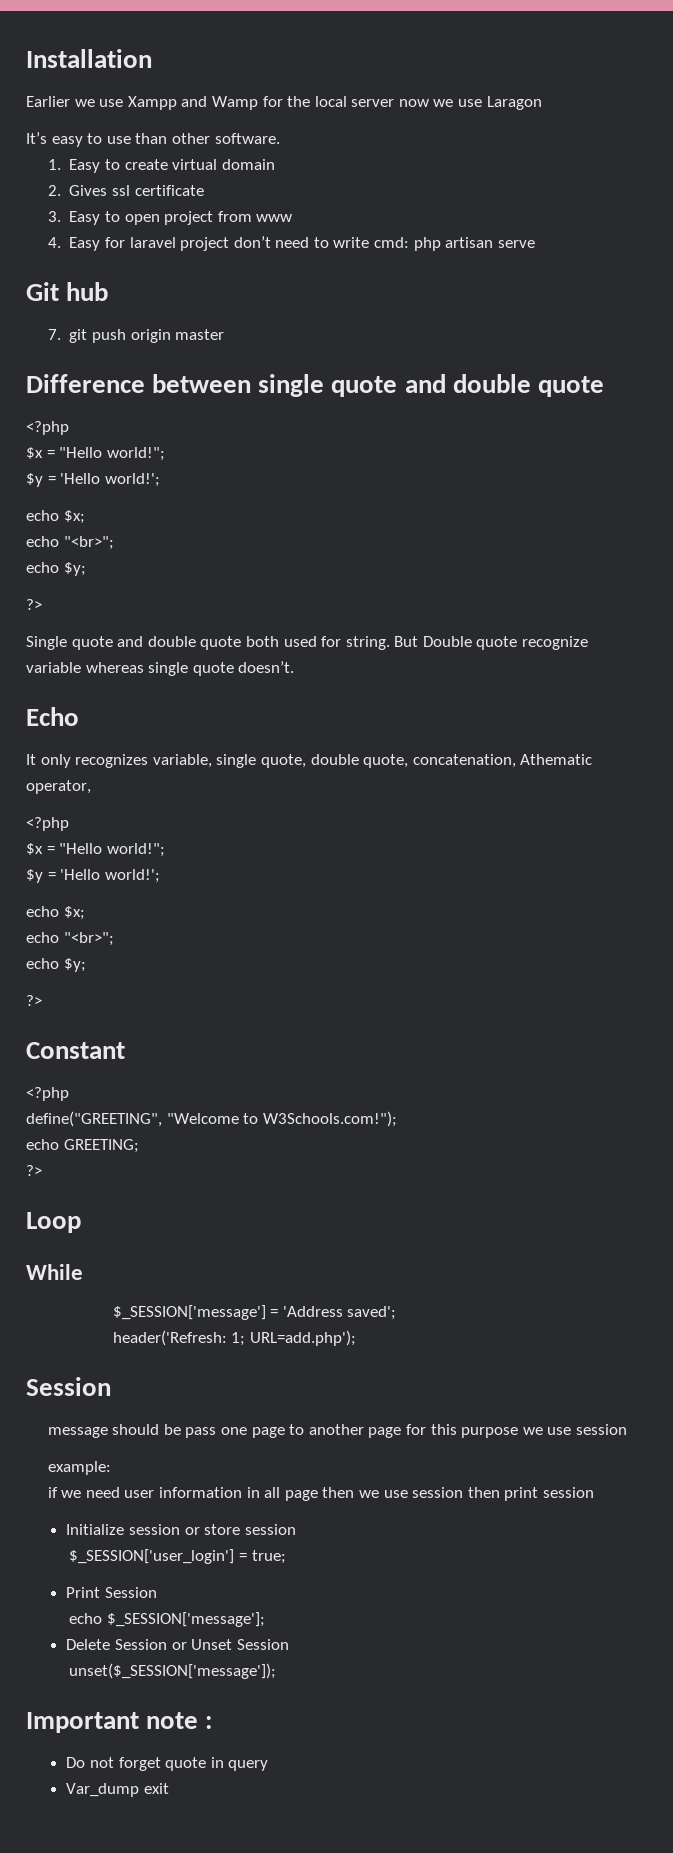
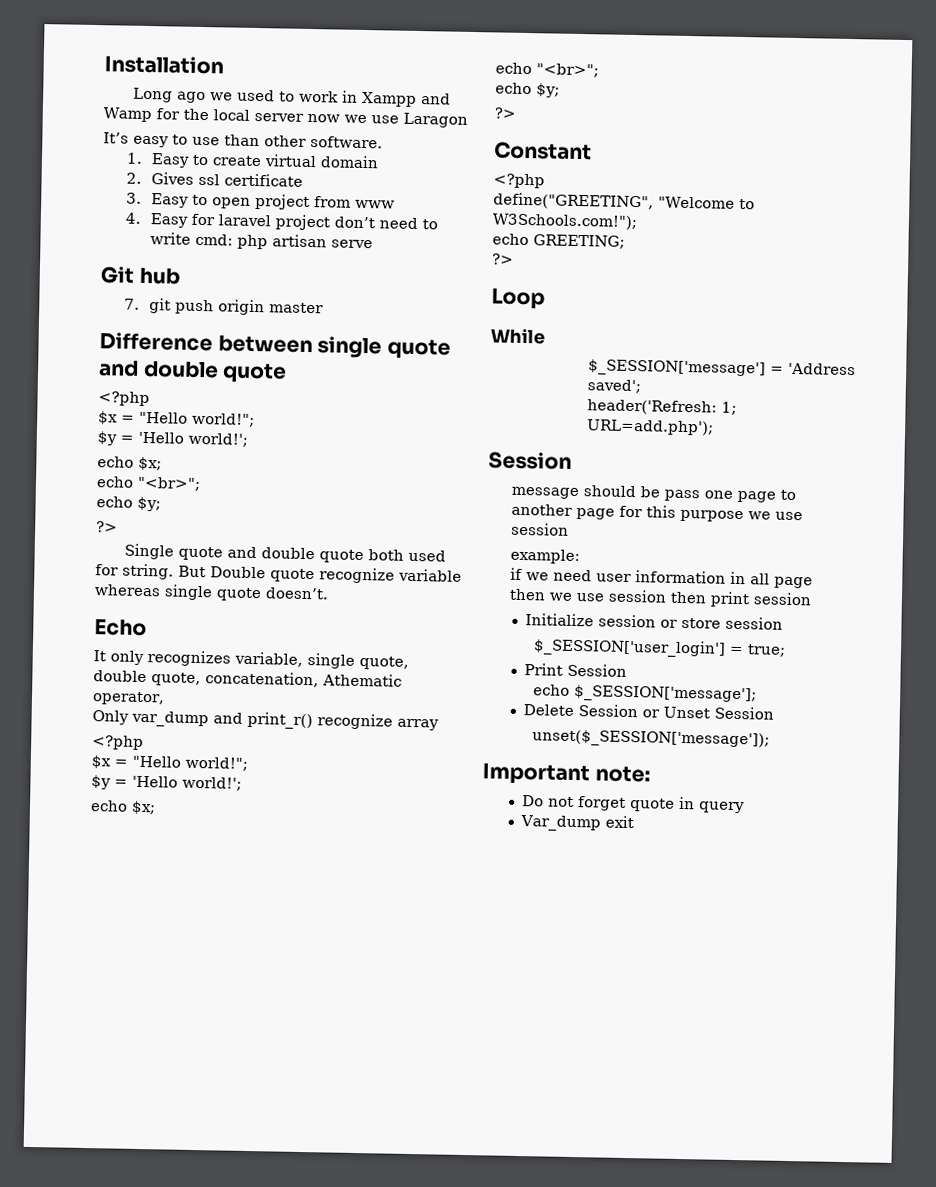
[26,96,124,107] Earlier we use -> [133,87,359,104] Long ago we used to work in
(91, 787) none -> [92,710,439,731] // Only var_dump and print_r() recognize array
[146,1712,213,1729] note : -> [594,765,651,783] note:

